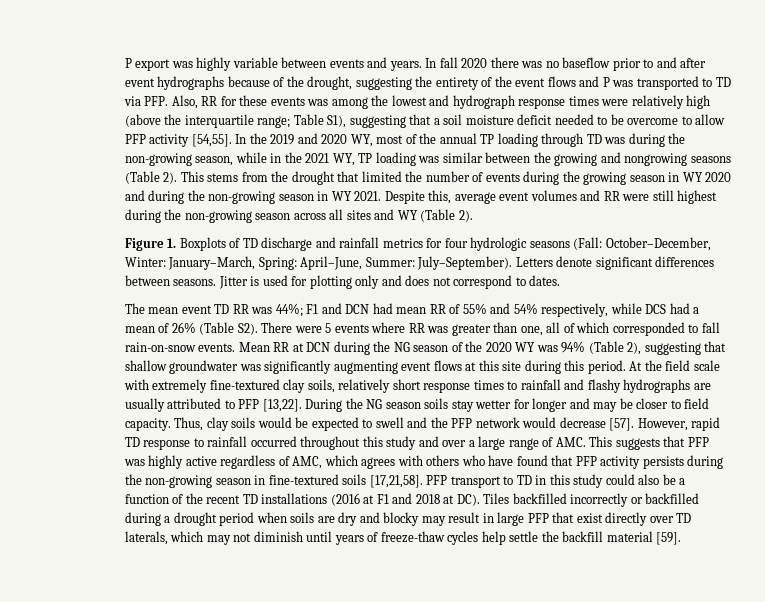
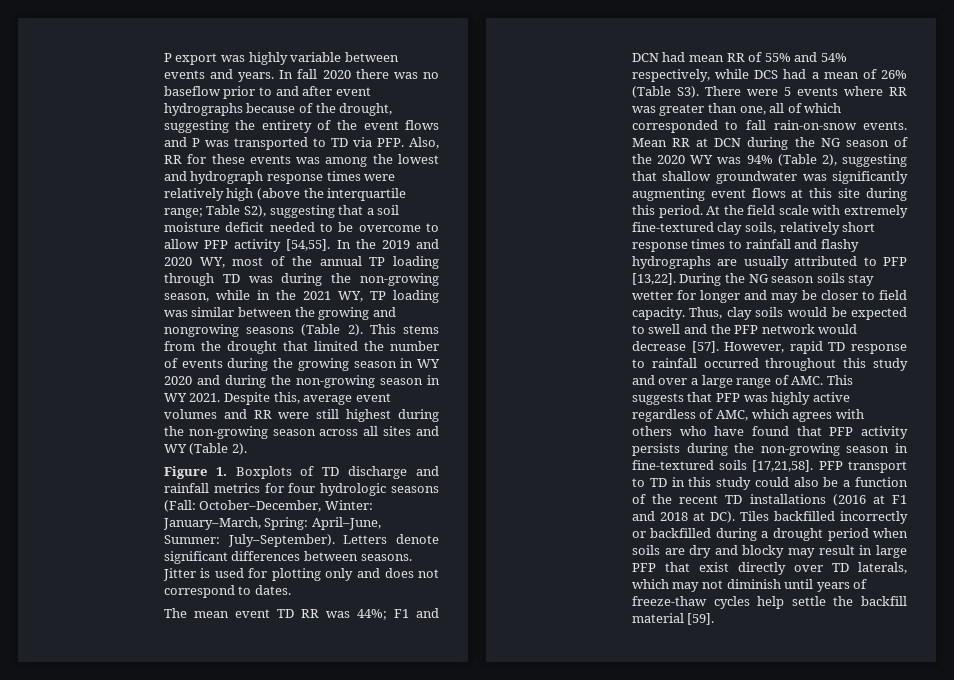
[327,115,347,128] S1), -> [243,205,266,217] S2),
[237,323,258,335] S2). -> [676,86,699,98] S3).

